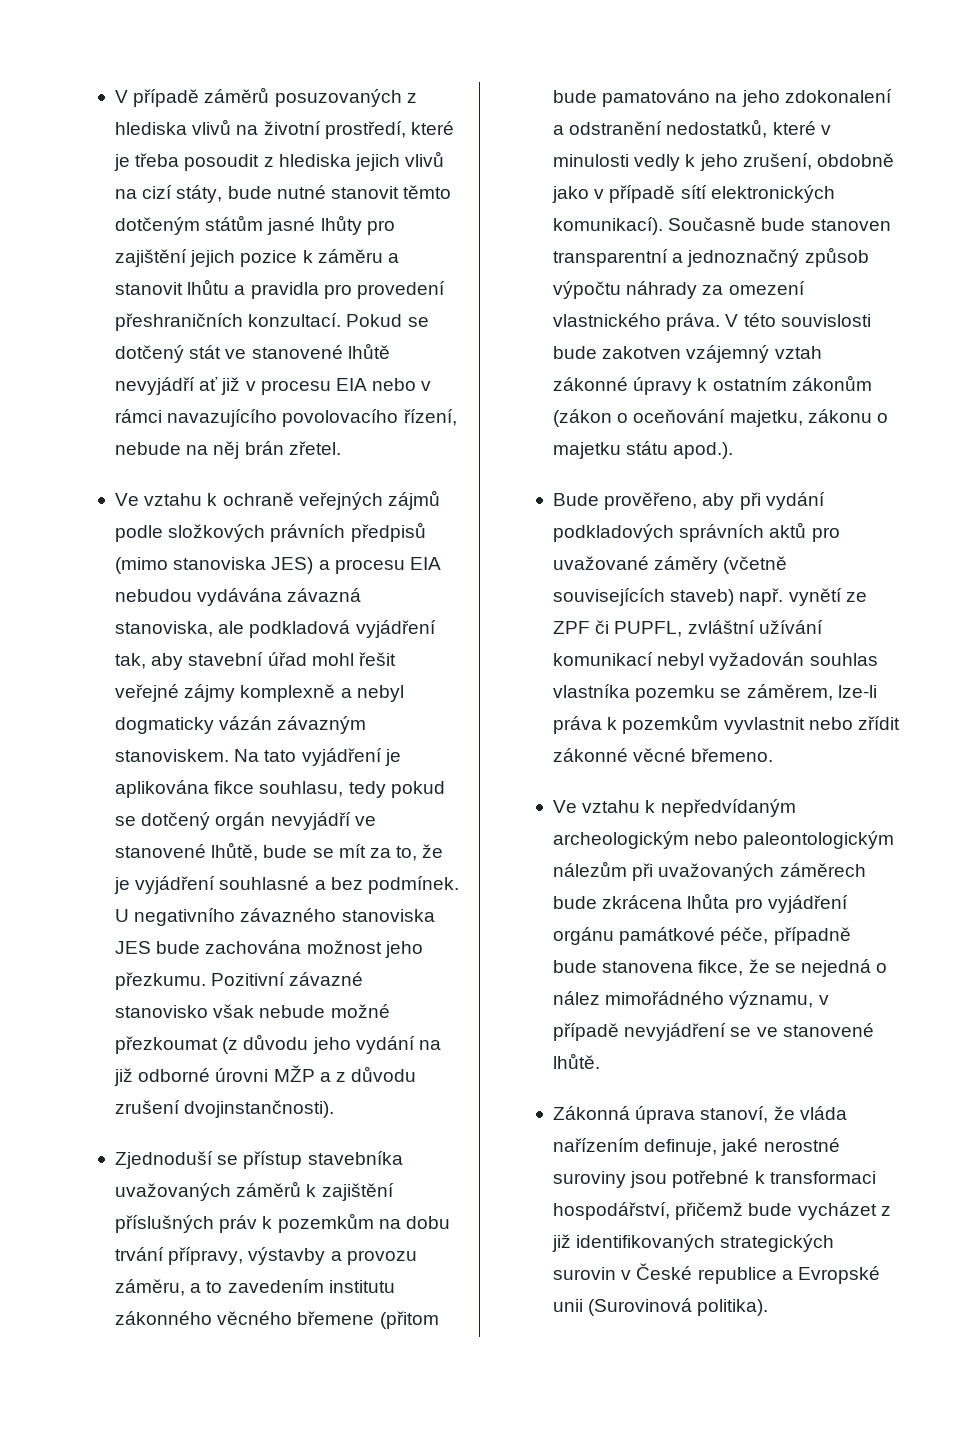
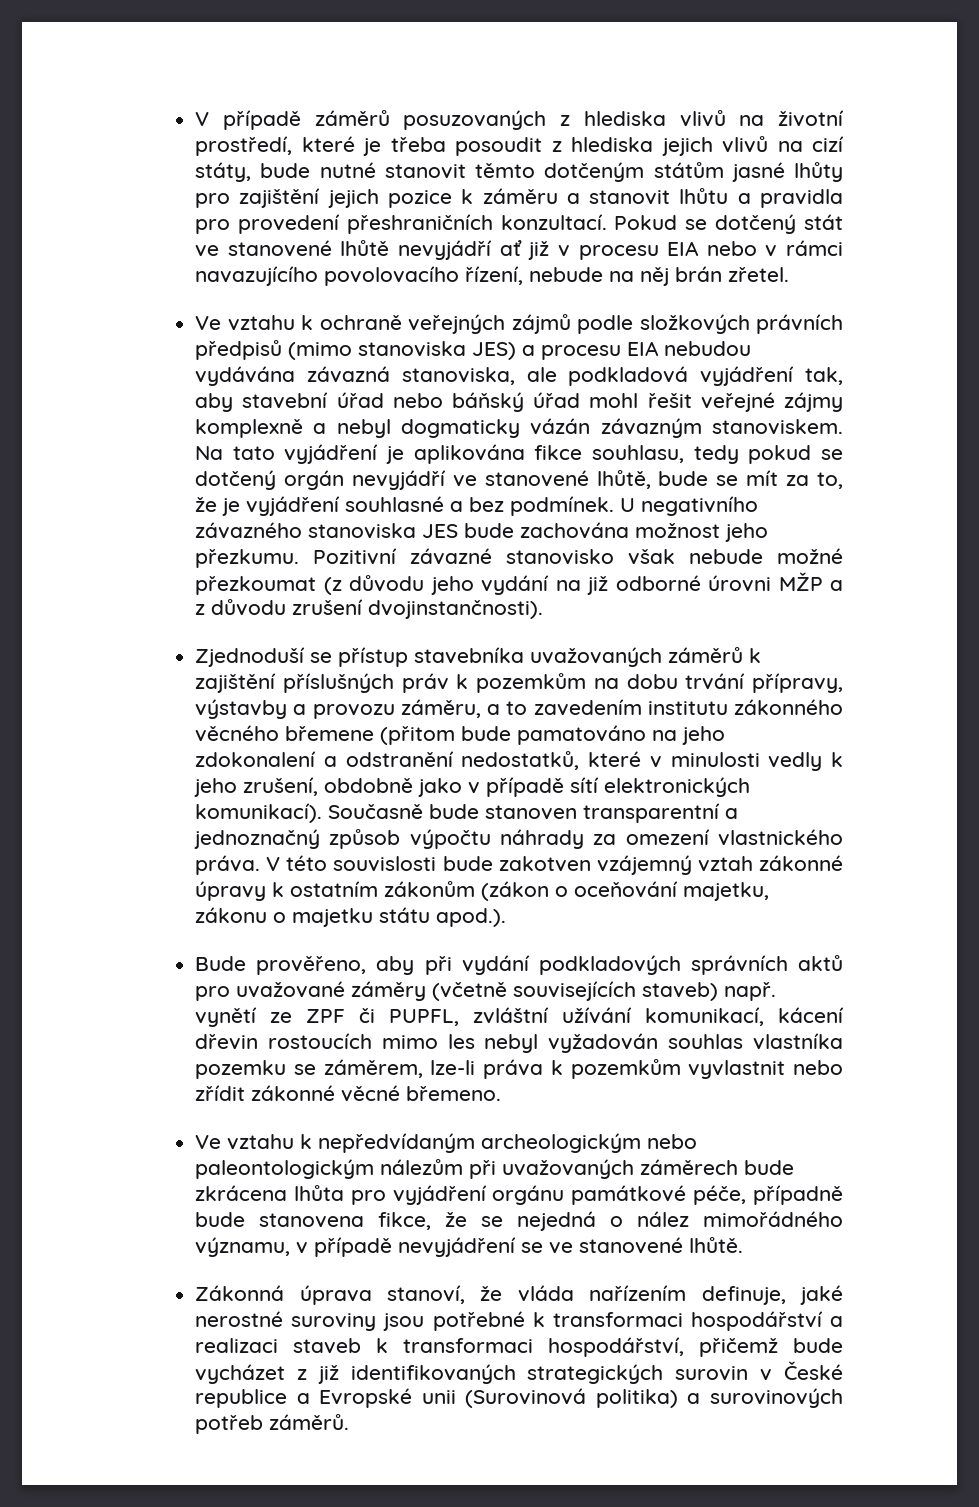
(307, 659) none -> [392,392,581,412] nebo báňský úřad
[553,652,654,666] komunikací -> [645,1007,844,1026] [195,1033,475,1050] komunikací, kácení dřevin rostoucích mimo les
(876, 1177) none -> [690,1311,843,1331] [195,1338,534,1354] hospodářství a realizaci staveb k transformaci
[697,1299,769,1316] politika). -> [595,1388,843,1408] [195,1414,350,1434] politika) a surovinových potřeb záměrů.

